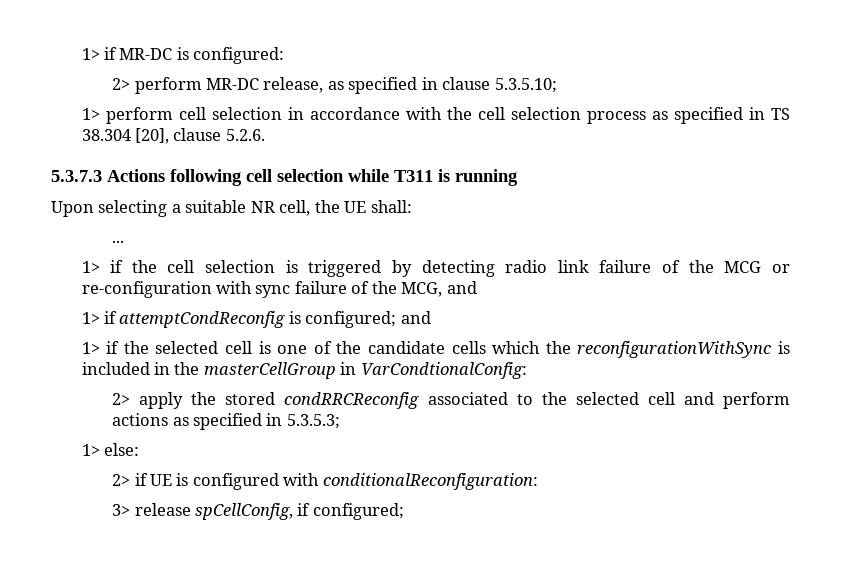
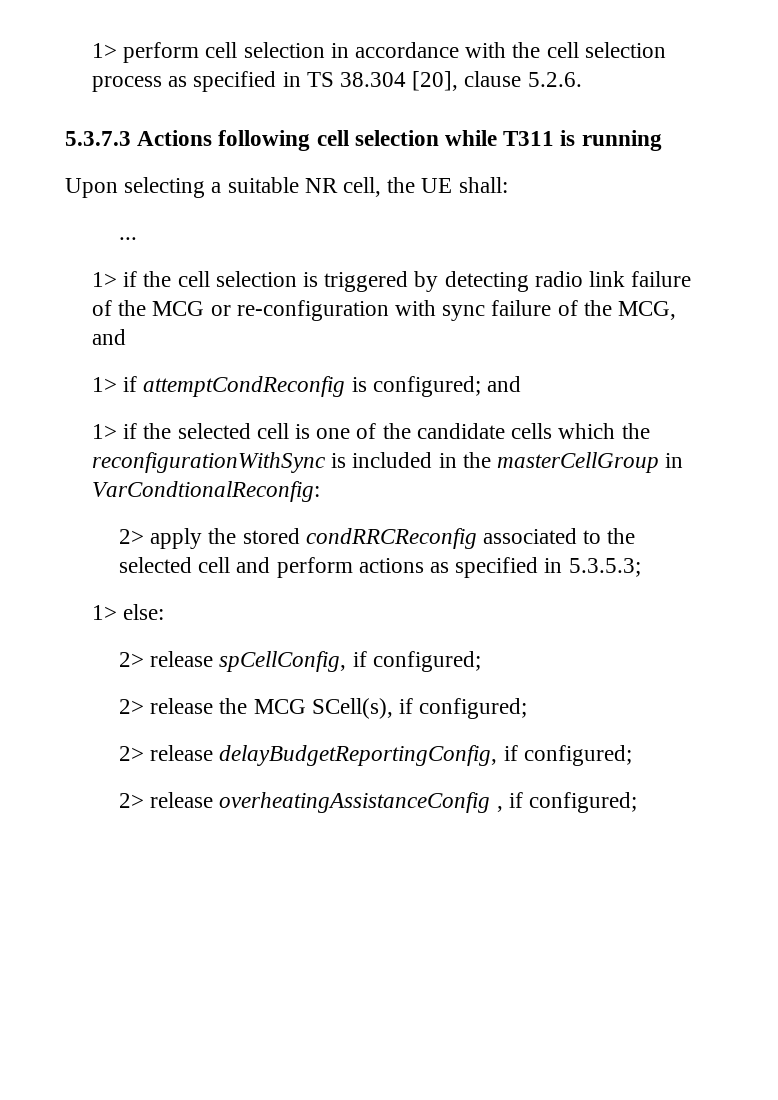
[81,47,285,64] [112,77,557,94] [81,108,100,120] 1> if MR-DC is configured: // 2> perform MR-DC release, as specified in clause 5.3.5.10; // 1> -> [91,43,117,58] 1>
[360,362,527,379] VarCondtionalConfig: -> [91,481,320,502] VarCondtionalReconfig:
[134,473,538,490] [112,503,294,520] if UE is configured with conditionalReconfiguration: // 3> release spCellConfig, -> [150,651,481,672] [118,698,528,719] [118,745,632,766] [118,792,503,813] release spCellConfig, if configured; // 2> release the MCG SCell(s), if configured; // 2> release delayBudgetReportingConfig, if configured; // 2> release overheatingAssistanceConfig ,

